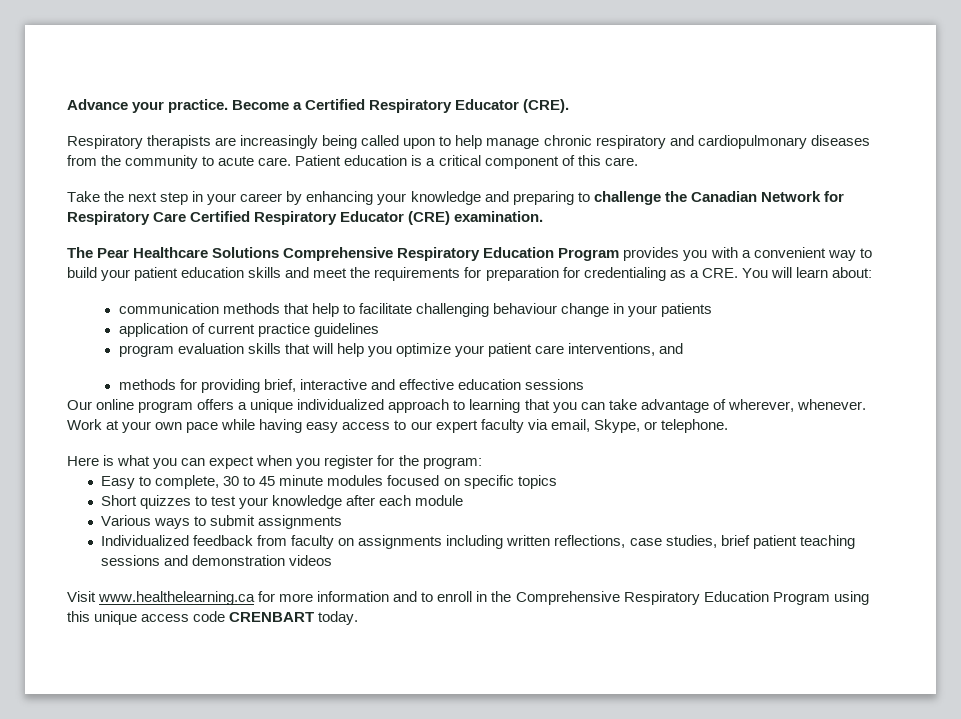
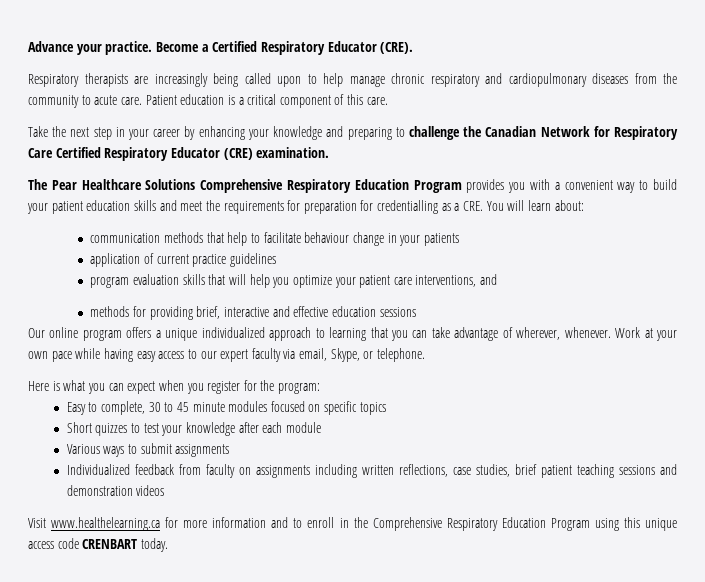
[583,267,666,281] credentialing -> [377,200,439,214] credentialling
[415,303,489,317] challenging -> (301, 237) none

